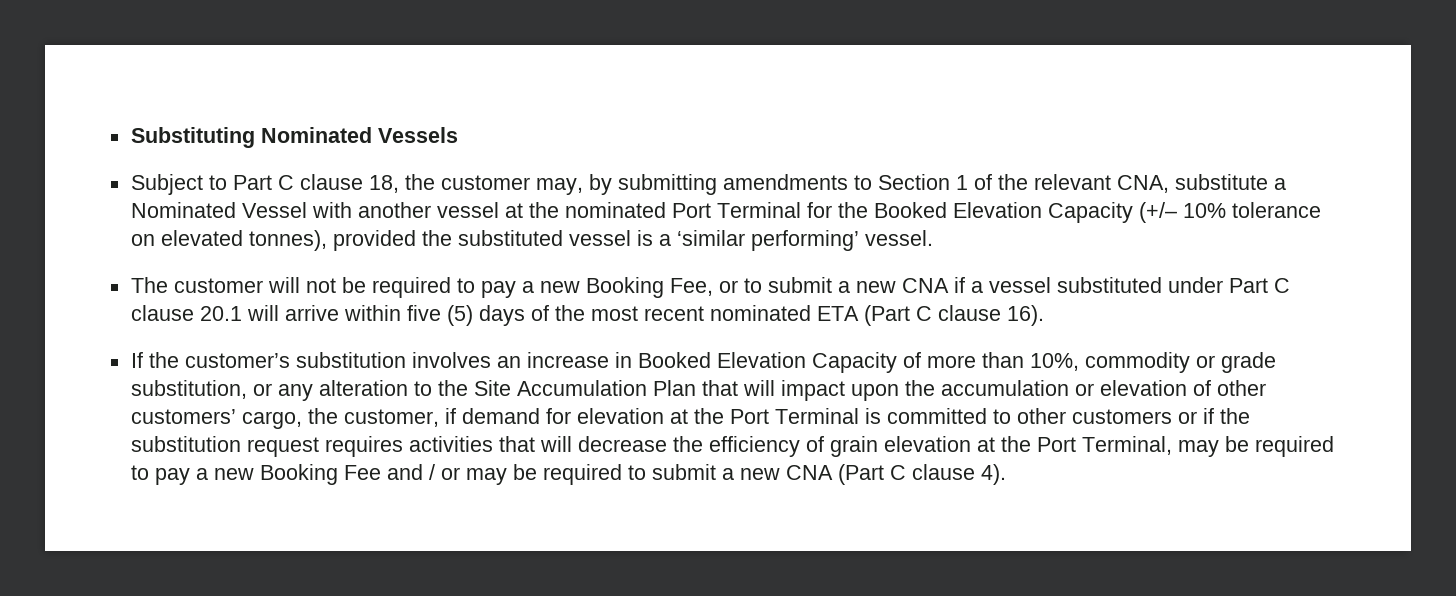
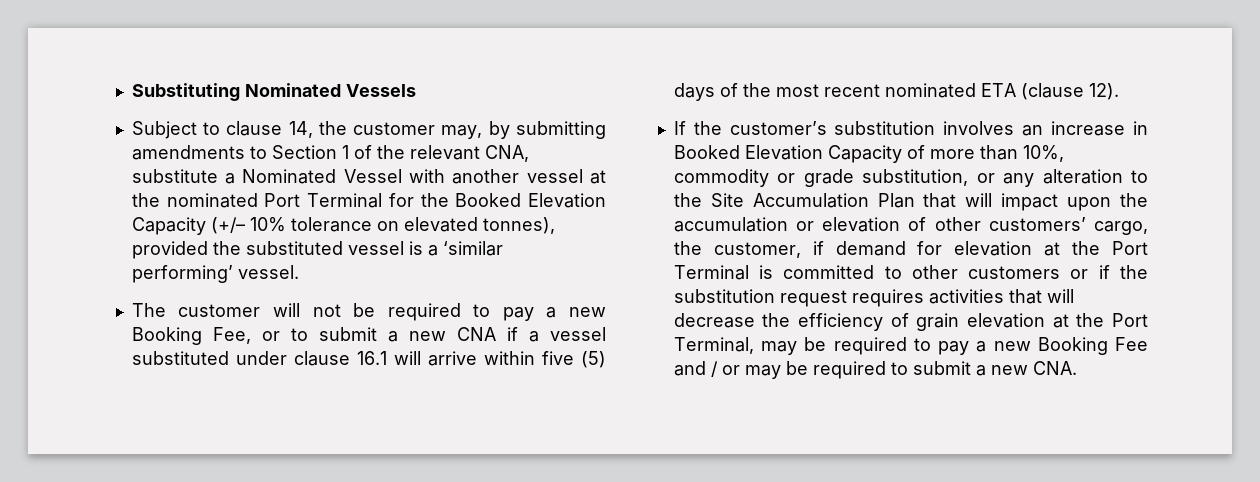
[232,174,399,193] Part C clause 18, -> [226,121,313,138] clause 14,
[1228,278,1290,293] [130,305,242,321] Part C clause 20.1 -> [293,351,387,366] clause 16.1
[863,305,1044,326] (Part C clause 16). -> [1020,83,1119,100] (clause 12).
[785,464,1006,485] CNA (Part C clause 4). -> [1032,361,1077,375] CNA.

